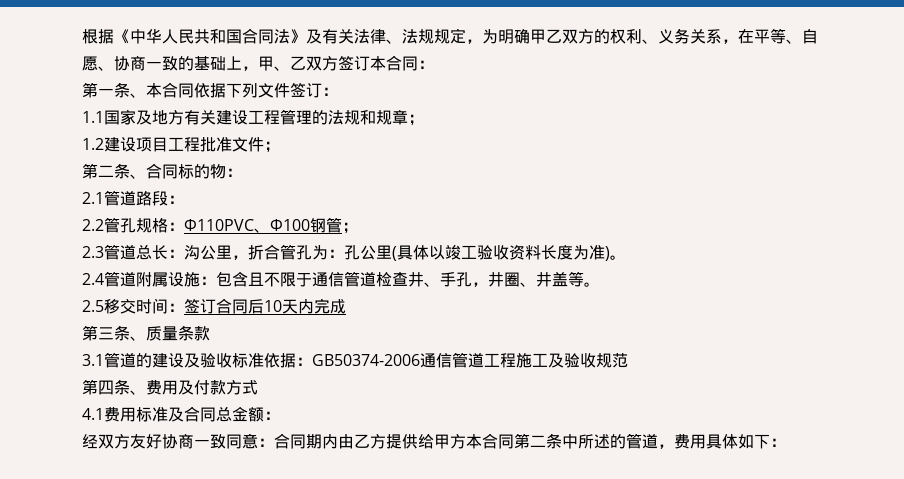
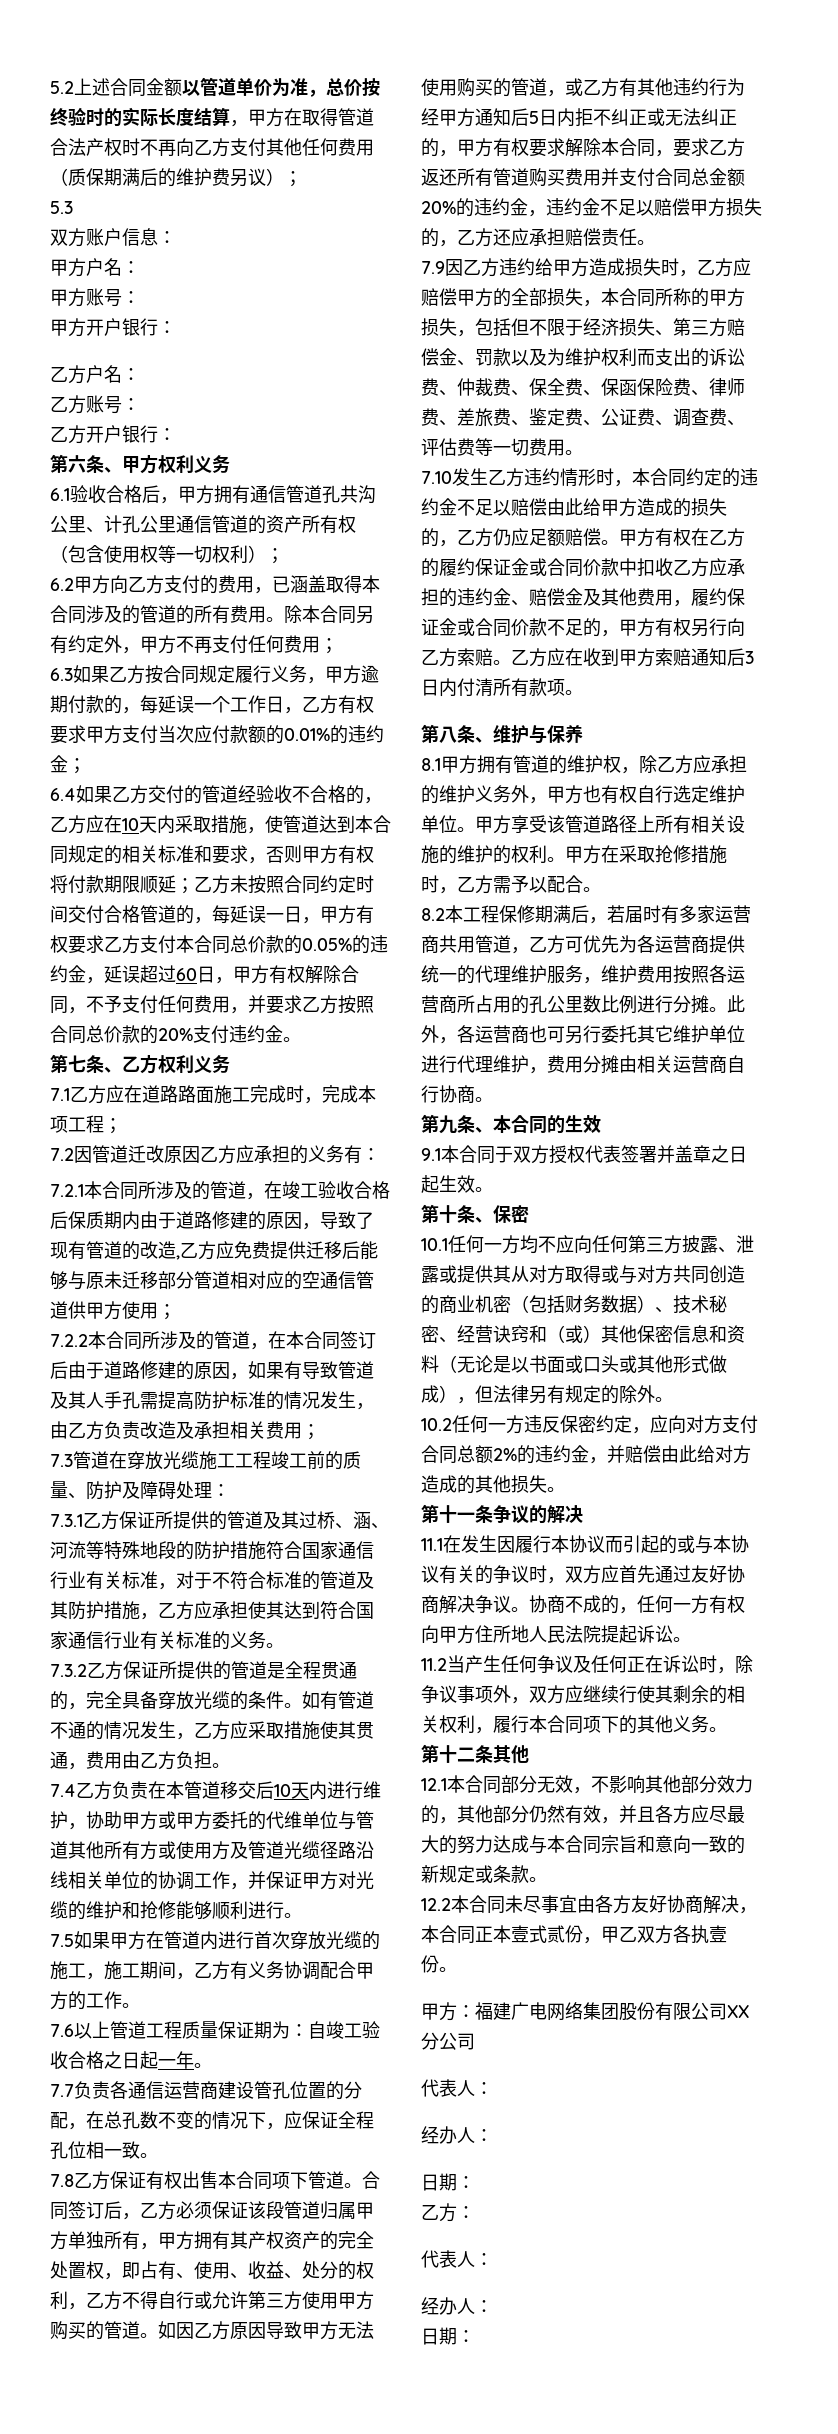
[82,28,818,44] [82,55,434,71] [82,82,338,98] [82,109,424,126] [82,137,280,153] [82,163,242,179] [82,190,184,206] [82,217,358,234] [82,244,626,261] [82,271,600,287] [82,298,346,314] [82,325,210,341] [82,352,628,368] [82,379,258,395] [82,406,280,422] [82,433,770,449] 根据《中华人民共和国合同法》及有关法律、法规规定，为明确甲乙双方的权利、义务关系，在平等、自愿、协商一致的基础上，甲、乙双方签订本合同： // 第一条、本合同依据下列文件签订： // 1.1国家及地方有关建设工程管理的法规和规章； // 1.2建设项目工程批准文件； // 第二条、合同标的物： // 2.1管道路段： // 2.2管孔规格：Φ110PVC、Φ100钢管； // 2.3管道总长：沟公里，折合管孔为：孔公里(具体以竣工验收资料长度为准)。 // 2.4管道附属设施：包含且不限于通信管道检查井、手孔，井圈、井盖等。 // 2.5移交时间：签订合同后10天内完成 // 第三条、质量条款 // 3.1管道的建设及验收标准依据：GB50374-2006通信管道工程施工及验收规范 // 第四条、费用及付款方式 // 4.1费用标准及合同总金额： // 经双方友好协商一致同意：合同期内由乙方提供给甲方本合同第二条中所述的管道，费用具体如下 -> [50,77,380,97] [50,107,374,127] [50,138,374,157] [50,168,302,187] [50,201,73,214] [50,228,176,247] [50,258,140,277] [50,288,140,307] [50,318,176,337] [50,365,140,384] [50,395,140,414] [50,425,176,444] [50,454,230,474] [50,485,376,504] [50,515,356,534] [50,545,284,564] [50,575,380,594] [50,605,374,624] [50,635,338,654] [50,665,379,684] [50,695,374,714] [50,725,384,744] [50,755,86,774] [50,785,382,804] [50,815,391,834] [50,845,374,864] [50,875,374,894] [50,905,374,924] [50,935,388,954] [50,965,359,984] [50,995,374,1014] [50,1025,301,1044] [50,1054,230,1074] [50,1085,376,1104] [50,1115,122,1134] [50,1145,380,1164] [50,1181,390,1200] [50,1211,374,1230] [50,1241,378,1260] [50,1271,374,1290] [50,1301,176,1320] [50,1331,376,1350] [50,1361,374,1380] [50,1391,374,1410] [50,1421,320,1440] [50,1451,361,1470] [50,1481,230,1500] [50,1511,389,1530] [50,1541,374,1560] [50,1571,374,1590] [50,1601,374,1620] [50,1631,284,1650] [50,1661,357,1680] [50,1691,374,1710] [50,1721,374,1740] [50,1751,230,1770] [50,1781,381,1800] [50,1811,374,1830] [50,1841,374,1860] [50,1871,374,1890] [50,1901,302,1920] [50,1931,380,1950] [50,1961,374,1980] [50,1991,140,2010] [50,2021,380,2039] [50,2051,212,2070] [50,2081,362,2100] [50,2111,374,2130] [50,2141,158,2159] [50,2171,380,2190] [50,2201,374,2220] [50,2231,374,2250] [50,2261,374,2280] [50,2291,374,2310] [50,2321,374,2340] [421,78,745,97] [421,108,737,127] [421,138,745,157] [421,168,745,187] [421,198,762,217] [421,228,655,247] [421,258,751,277] [421,288,745,307] [421,318,745,337] [421,348,745,367] [421,378,745,396] [421,408,745,427] [421,438,583,456] [421,468,758,487] [421,498,727,517] [421,528,745,547] [421,558,745,577] [421,588,745,607] [421,618,745,637] [421,648,754,667] [421,678,583,697] [421,724,583,744] [421,755,747,774] [421,785,745,804] [421,815,745,834] [421,845,727,864] [421,875,601,894] [421,905,751,924] [421,935,745,954] [421,965,745,984] [421,995,745,1014] [421,1025,745,1044] [421,1055,745,1074] [421,1085,493,1103] [421,1114,601,1134] [421,1145,747,1164] [421,1175,493,1193] [421,1204,529,1223] [421,1235,754,1254] [421,1265,745,1284] [421,1295,727,1314] [421,1325,745,1343] [421,1355,727,1373] [421,1385,673,1404] [421,1415,758,1434] [421,1445,751,1464] [421,1475,565,1494] [421,1504,583,1524] [421,1535,749,1554] [421,1565,745,1584] [421,1595,745,1614] [421,1625,691,1644] [421,1655,753,1674] [421,1685,745,1704] [421,1715,727,1734] [421,1744,529,1764] [421,1775,753,1794] [421,1805,745,1824] [421,1835,745,1854] [421,1865,547,1883] [421,1895,757,1914] [421,1925,727,1944] [421,1955,457,1973] [421,2002,749,2021] [421,2032,475,2050] [421,2079,493,2097] [421,2126,493,2144] [421,2173,475,2191] [421,2203,475,2222] [421,2250,493,2268] [421,2297,493,2315] [421,2327,457,2345] 5.2上述合同金额以管道单价为准，总价按终验时的实际长度结算，甲方在取得管道合法产权时不再向乙方支付其他任何费用（质保期满后的维护费另议）； // 5.3 // 双方账户信息： // 甲方户名： // 甲方账号： // 甲方开户银行： // 乙方户名： // 乙方账号： // 乙方开户银行： // 第六条、甲方权利义务 // 6.1验收合格后，甲方拥有通信管道孔共沟公里、计孔公里通信管道的资产所有权（包含使用权等一切权利）； // 6.2甲方向乙方支付的费用，已涵盖取得本合同涉及的管道的所有费用。除本合同另有约定外，甲方不再支付任何费用； // 6.3如果乙方按合同规定履行义务，甲方逾期付款的，每延误一个工作日，乙方有权要求甲方支付当次应付款额的0.01%的违约金； // 6.4如果乙方交付的管道经验收不合格的，乙方应在10天内采取措施，使管道达到本合同规定的相关标准和要求，否则甲方有权将付款期限顺延；乙方未按照合同约定时间交付合格管道的，每延误一日，甲方有权要求乙方支付本合同总价款的0.05%的违约金，延误超过60日，甲方有权解除合同，不予支付任何费用，并要求乙方按照合同总价款的20%支付违约金。 // 第七条、乙方权利义务 // 7.1乙方应在道路路面施工完成时，完成本项工程； // 7.2因管道迁改原因乙方应承担的义务有： // 7.2.1本合同所涉及的管道，在竣工验收合格后保质期内由于道路修建的原因，导致了现有管道的改造,乙方应免费提供迁移后能够与原未迁移部分管道相对应的空通信管道供甲方使用； // 7.2.2本合同所涉及的管道，在本合同签订后由于道路修建的原因，如果有导致管道及其人手孔需提高防护标准的情况发生，由乙方负责改造及承担相关费用； // 7.3管道在穿放光缆施工工程竣工前的质量、防护及障碍处理： // 7.3.1乙方保证所提供的管道及其过桥、涵、河流等特殊地段的防护措施符合国家通信行业有关标准，对于不符合标准的管道及其防护措施，乙方应承担使其达到符合国家通信行业有关标准的义务。 // 7.3.2乙方保证所提供的管道是全程贯通的，完全具备穿放光缆的条件。如有管道不通的情况发生，乙方应采取措施使其贯通，费用由乙方负担。 // 7.4乙方负责在本管道移交后10天内进行维护，协助甲方或甲方委托的代维单位与管道其他所有方或使用方及管道光缆径路沿线相关单位的协调工作，并保证甲方对光缆的维护和抢修能够顺利进行。 // 7.5如果甲方在管道内进行首次穿放光缆的施工，施工期间，乙方有义务协调配合甲方的工作。 // 7.6以上管道工程质量保证期为：自竣工验收合格之日起一年。 // 7.7负责各通信运营商建设管孔位置的分配，在总孔数不变的情况下，应保证全程孔位相一致。 // 7.8乙方保证有权出售本合同项下管道。合同签订后，乙方必须保证该段管道归属甲方单独所有，甲方拥有其产权资产的完全处置权，即占有、使用、收益、处分的权利，乙方不得自行或允许第三方使用甲方购买的管道。如因乙方原因导致甲方无法使用购买的管道，或乙方有其他违约行为经甲方通知后5日内拒不纠正或无法纠正的，甲方有权要求解除本合同，要求乙方返还所有管道购买费用并支付合同总金额20%的违约金，违约金不足以赔偿甲方损失的，乙方还应承担赔偿责任。 // 7.9因乙方违约给甲方造成损失时，乙方应赔偿甲方的全部损失，本合同所称的甲方损失，包括但不限于经济损失、第三方赔偿金、罚款以及为维护权利而支出的诉讼费、仲裁费、保全费、保函保险费、律师费、差旅费、鉴定费、公证费、调查费、评估费等一切费用。 // 7.10发生乙方违约情形时，本合同约定的违约金不足以赔偿由此给甲方造成的损失的，乙方仍应足额赔偿。甲方有权在乙方的履约保证金或合同价款中扣收乙方应承担的违约金、赔偿金及其他费用，履约保证金或合同价款不足的，甲方有权另行向乙方索赔。乙方应在收到甲方索赔通知后3日内付清所有款项。 // 第八条、维护与保养 // 8.1甲方拥有管道的维护权，除乙方应承担的维护义务外，甲方也有权自行选定维护单位。甲方享受该管道路径上所有相关设施的维护的权利。甲方在采取抢修措施时，乙方需予以配合。 // 8.2本工程保修期满后，若届时有多家运营商共用管道，乙方可优先为各运营商提供统一的代理维护服务，维护费用按照各运营商所占用的孔公里数比例进行分摊。此外，各运营商也可另行委托其它维护单位进行代理维护，费用分摊由相关运营商自行协商。 // 第九条、本合同的生效 // 9.1本合同于双方授权代表签署并盖章之日起生效。 // 第十条、保密 // 10.1任何一方均不应向任何第三方披露、泄露或提供其从对方取得或与对方共同创造的商业机密（包括财务数据）、技术秘密、经营诀窍和（或）其他保密信息和资料（无论是以书面或口头或其他形式做成），但法律另有规定的除外。 // 10.2任何一方违反保密约定，应向对方支付合同总额2%的违约金，并赔偿由此给对方造成的其他损失。 // 第十一条争议的解决 // 11.1在发生因履行本协议而引起的或与本协议有关的争议时，双方应首先通过友好协商解决争议。协商不成的，任何一方有权向甲方住所地人民法院提起诉讼。 // 11.2当产生任何争议及任何正在诉讼时，除争议事项外，双方应继续行使其剩余的相关权利，履行本合同项下的其他义务。 // 第十二条其他 // 12.1本合同部分无效，不影响其他部分效力的，其他部分仍然有效，并且各方应尽最大的努力达成与本合同宗旨和意向一致的新规定或条款。 // 12.2本合同未尽事宜由各方友好协商解决，本合同正本壹式贰份，甲乙双方各执壹份。 // 甲方：福建广电网络集团股份有限公司XX分公司 // 代表人： // 经办人： // 日期： // 乙方： // 代表人： // 经办人： // 日期

